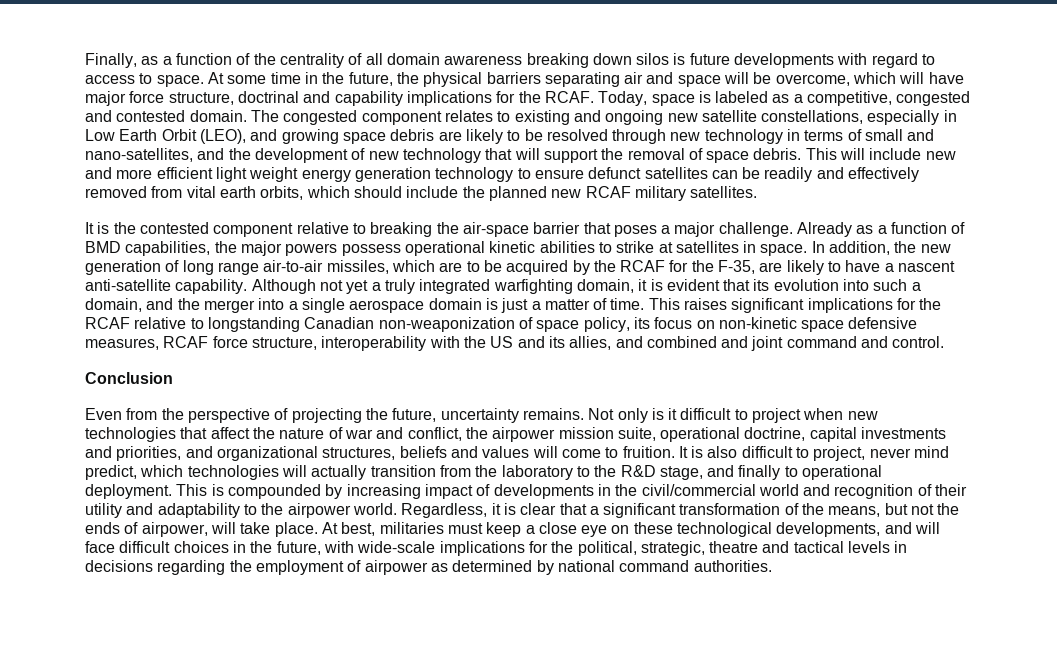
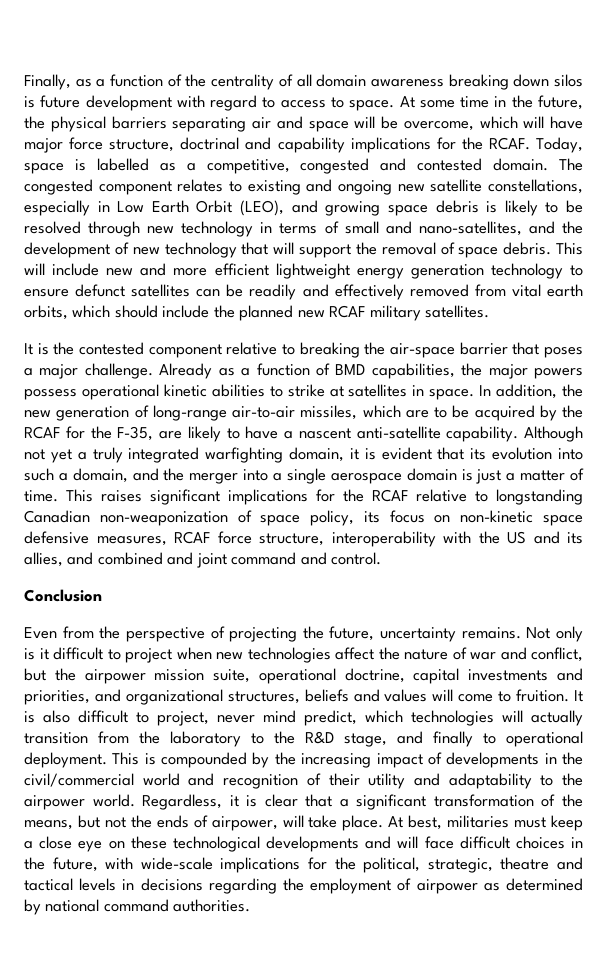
[734,53,835,68] developments -> [85,95,172,111] development
[715,91,769,103] labeled -> [96,158,149,171] labelled
[438,131,462,141] are -> [486,201,498,213] is
[215,167,299,182] light weight -> [275,263,350,279] lightweight
[182,260,259,275] long range -> [152,405,227,421] long-range
[180,427,208,439] that -> (331, 655) none
(462, 434) none -> [24,668,46,681] but
(343, 491) none -> [274,752,296,765] the
[776,522,881,537] developments, -> [265,836,359,852] developments

